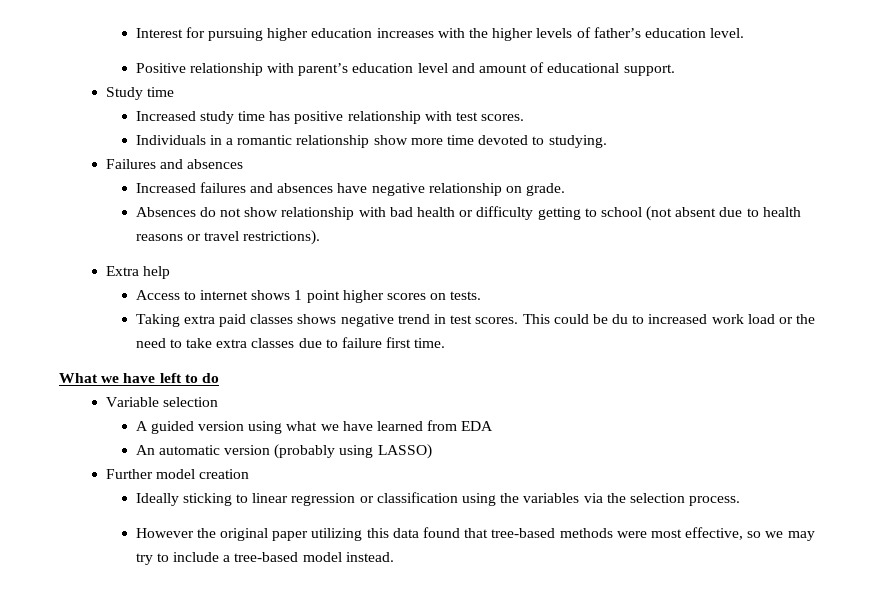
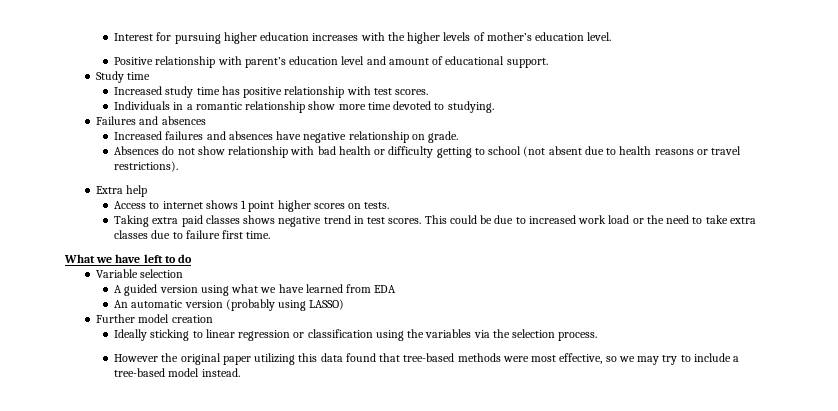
[593,27,641,38] father’s -> [486,32,532,41] mother’s
[612,314,629,324] du -> [494,215,514,224] due

